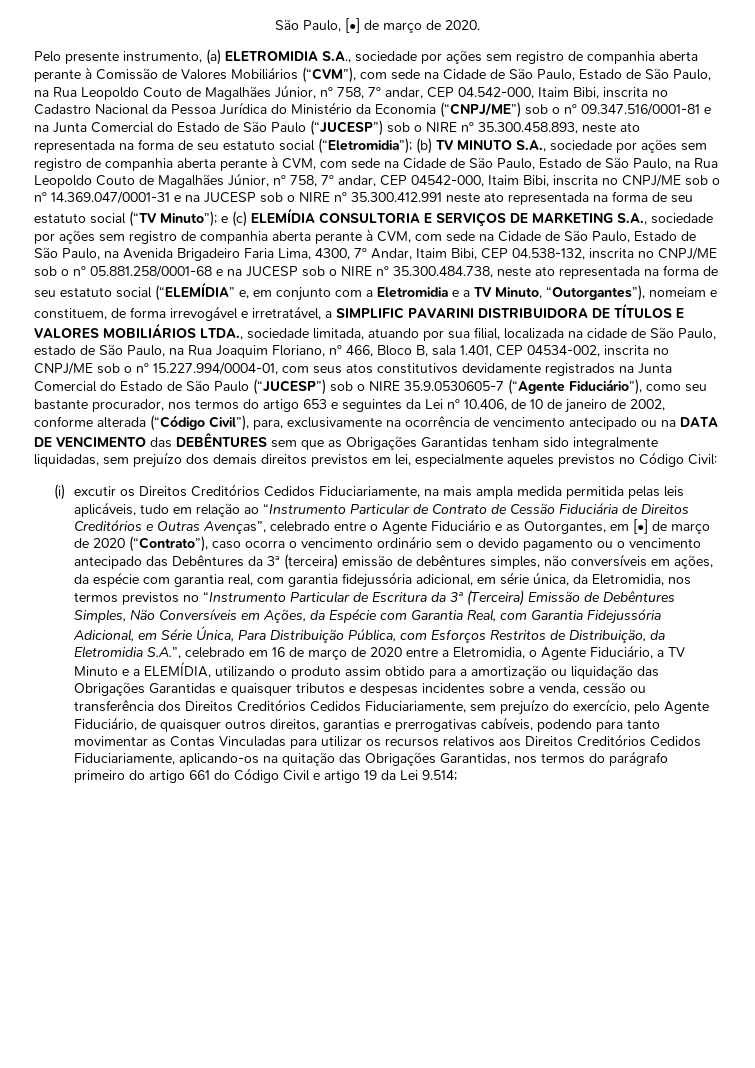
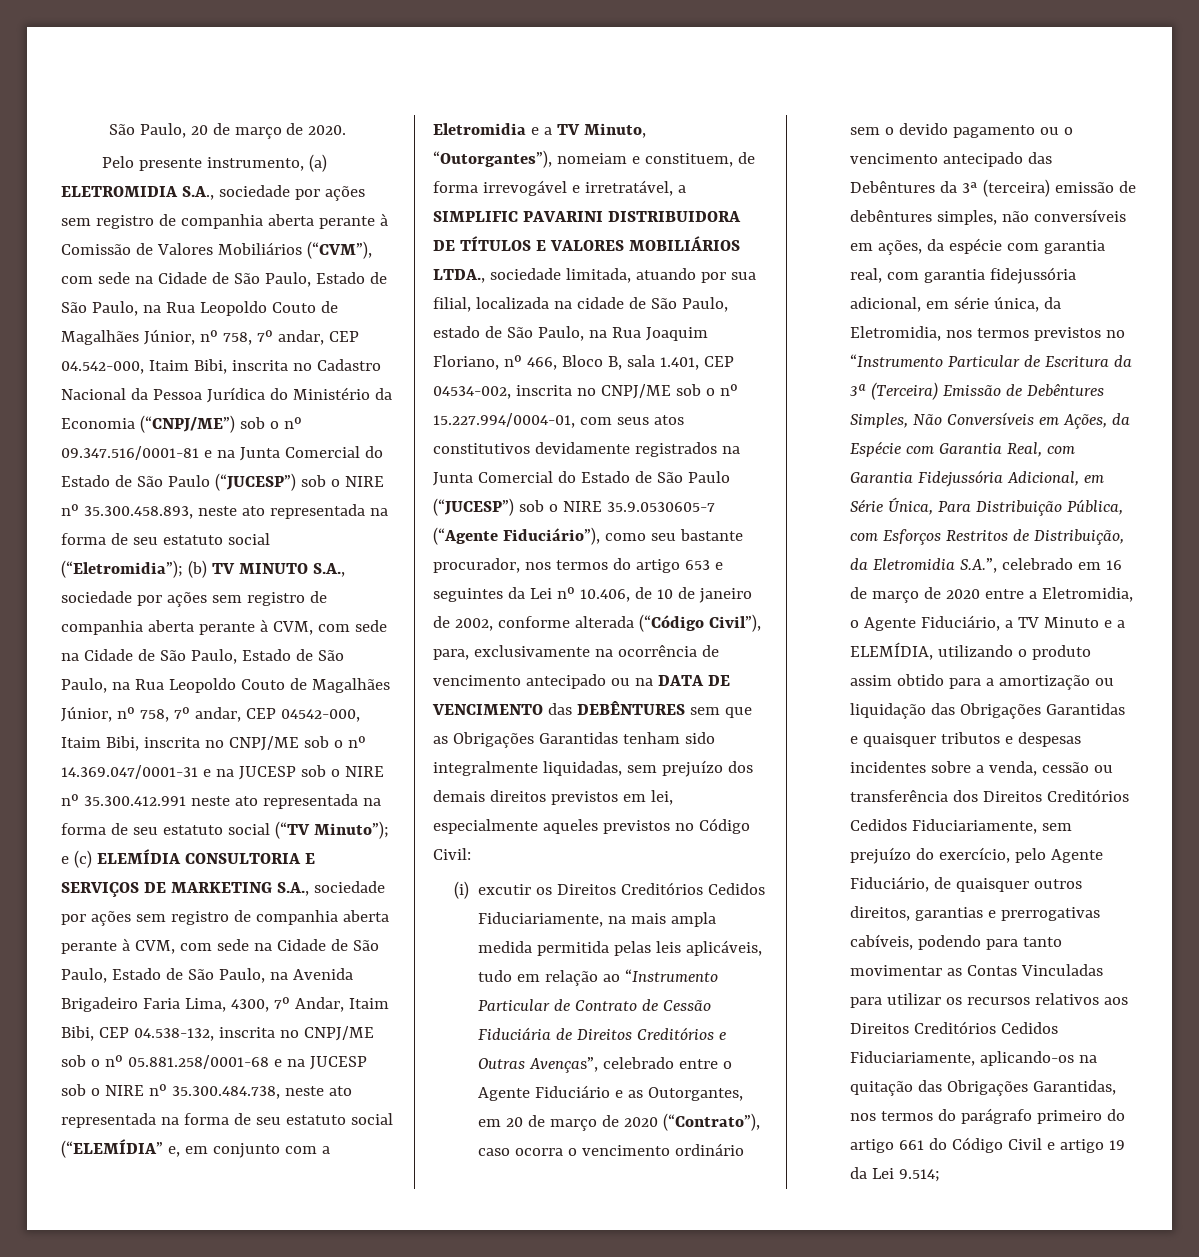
[275,18,360,33] São Paulo, [•] -> [108,123,208,138] São Paulo, 20
[632,519,648,534] [•] -> [506,1117,524,1127] 20

